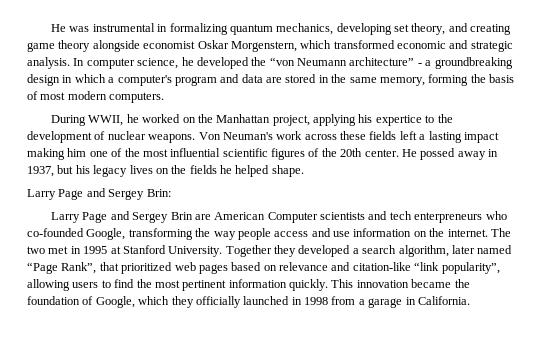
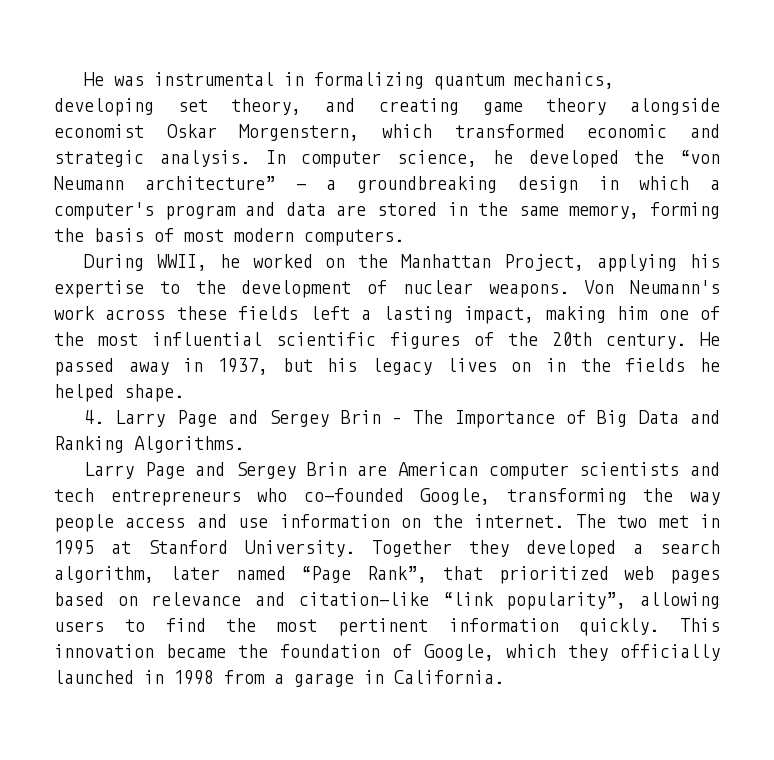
[272,115,310,126] project, -> [504,254,585,271] Project,
[375,115,422,126] expertice -> [54,280,144,298] expertise
[222,132,273,140] Neuman's -> [630,280,720,294] Neumann's
[463,132,499,143] impact -> [464,306,535,324] impact,
[364,148,456,160] center. He possed -> [606,332,720,349] [54,358,114,376] century. He passed
(169, 171) none -> [546,358,566,372] in
[27,188,171,200] Larry Page and Sergey Brin: -> [83,410,720,428] [54,436,244,453] 4. Larry Page and Sergey Brin – The Importance of Big Data and Ranking Algorithms.
[267,212,318,223] Computer -> [488,463,569,480] computer
[414,212,483,223] enterpreneurs -> [110,489,241,506] entrepreneurs

